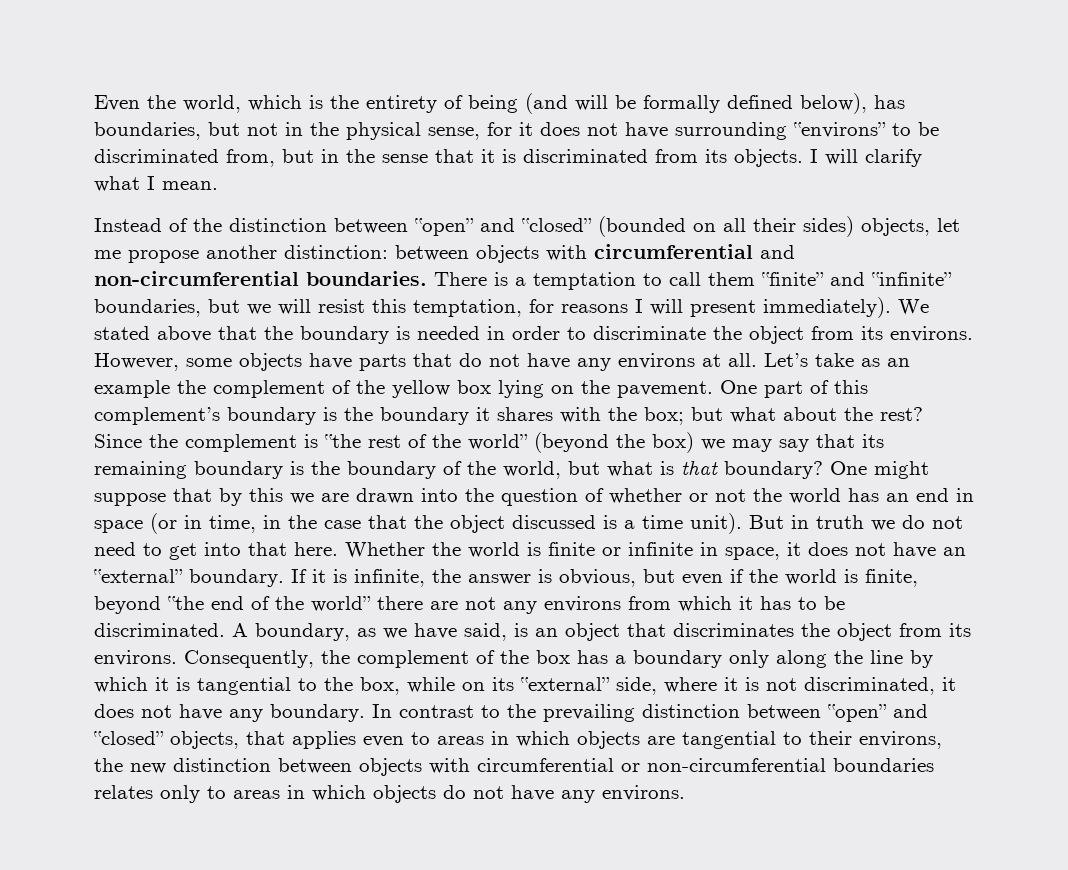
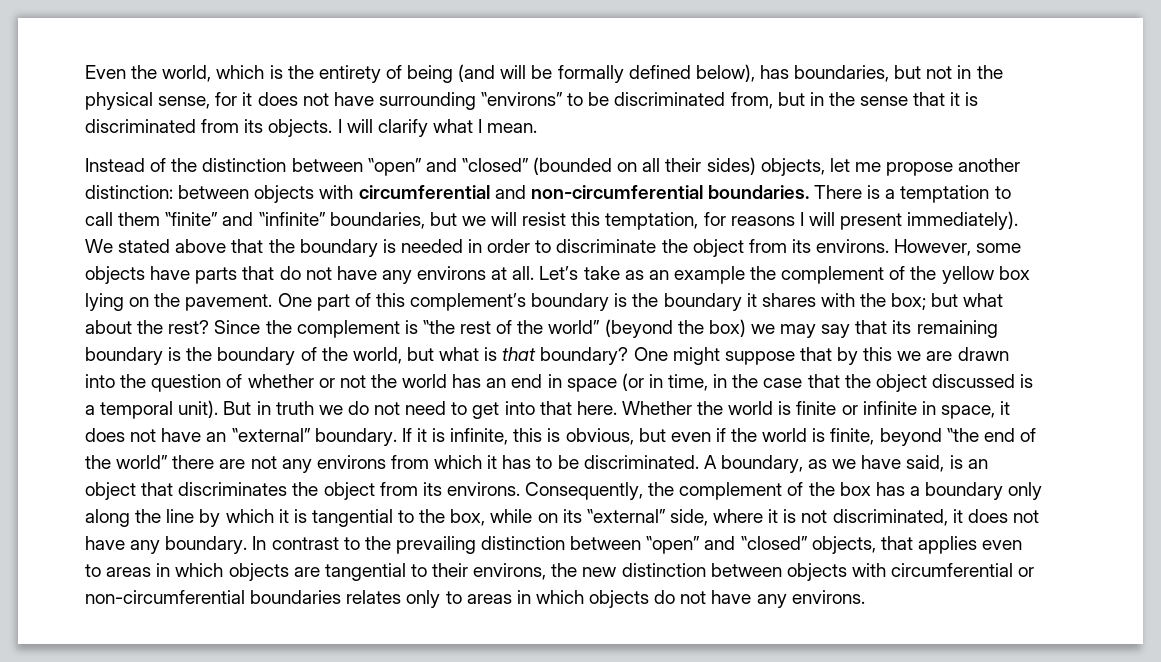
[642,515,683,529] time -> [100,401,174,419] temporal
[432,569,531,585] the answer -> [513,428,543,442] this

